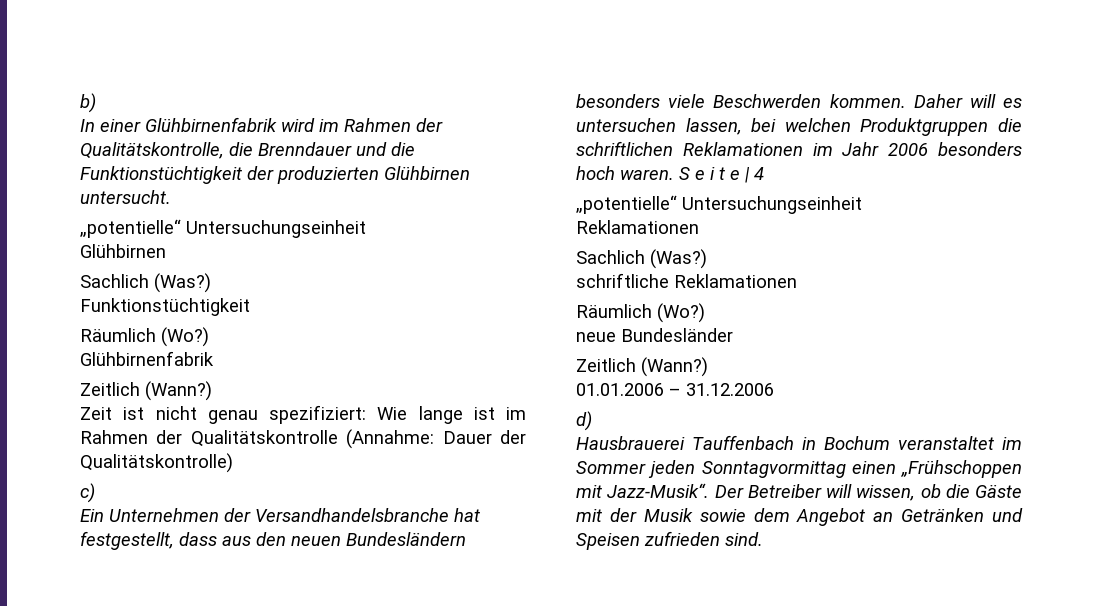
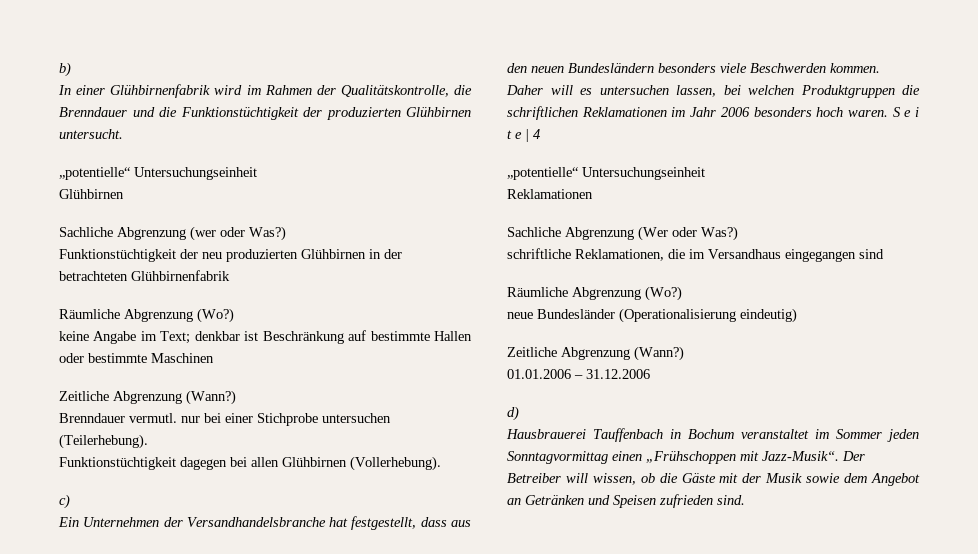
[80,273,211,293] [80,298,250,316] [80,327,209,347] [80,351,214,366] [80,381,212,401] [80,405,526,424] [80,429,526,449] [80,453,233,473] Sachlich (Was?) // Funktionstüchtigkeit // Räumlich (Wo?) // Glühbirnenfabrik // Zeitlich (Wann?) // Zeit ist nicht genau spezifiziert: Wie lange ist im Rahmen der Qualitätskontrolle (Annahme: Dauer der Qualitätskontrolle) -> [59,226,286,241] [59,249,402,262] [59,270,230,281] [59,308,234,323] [59,330,473,344] [59,353,214,363] [59,390,236,405] [59,413,391,426] [59,434,148,449] [59,456,441,471] Sachliche Abgrenzung (wer oder Was?) // Funktionstüchtigkeit der neu produzierten Glühbirnen in der betrachteten Glühbirnenfabrik // Räumliche Abgrenzung (Wo?) // keine Angabe im Text; denkbar ist Beschränkung auf bestimmte Hallen oder bestimmte Maschinen // Zeitliche Abgrenzung (Wann?) // Brenndauer vermutl. nur bei einer Stichprobe untersuchen (Teilerhebung). // Funktionstüchtigkeit dagegen bei allen Glühbirnen (Vollerhebung).
[576,249,707,269] [576,273,797,288] [576,304,652,318] Sachlich (Was?) // schriftliche Reklamationen // Räumlich -> [507,226,738,241] [507,248,884,262] [507,287,641,300] Sachliche Abgrenzung (Wer oder Was?) // schriftliche Reklamationen, die im Versandhaus eingegangen sind // Räumliche Abgrenzung
[576,358,636,372] // Zeitlich -> [619,308,797,323] [507,347,630,360] (Operationalisierung eindeutig) // Zeitliche Abgrenzung

